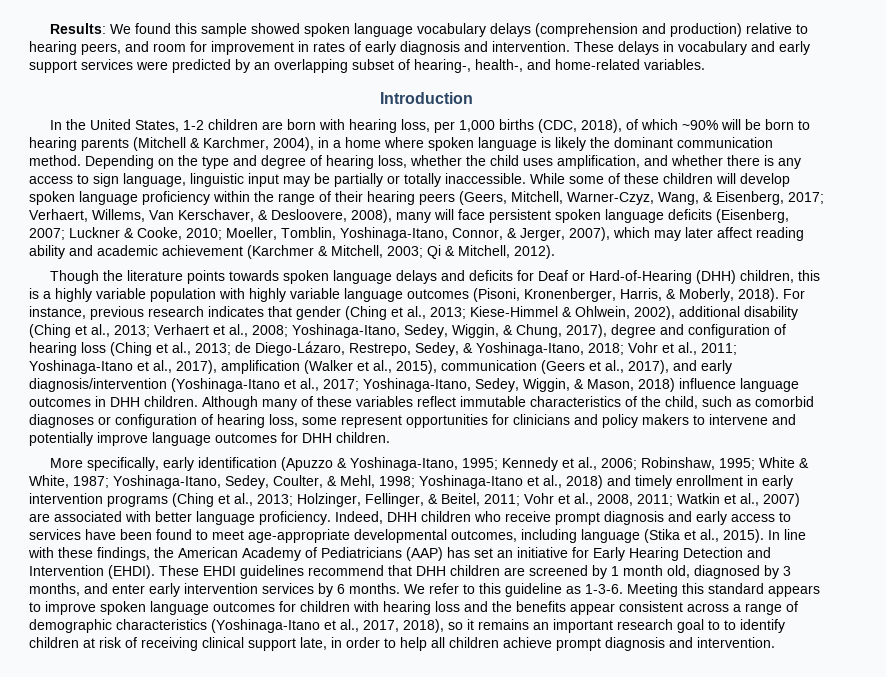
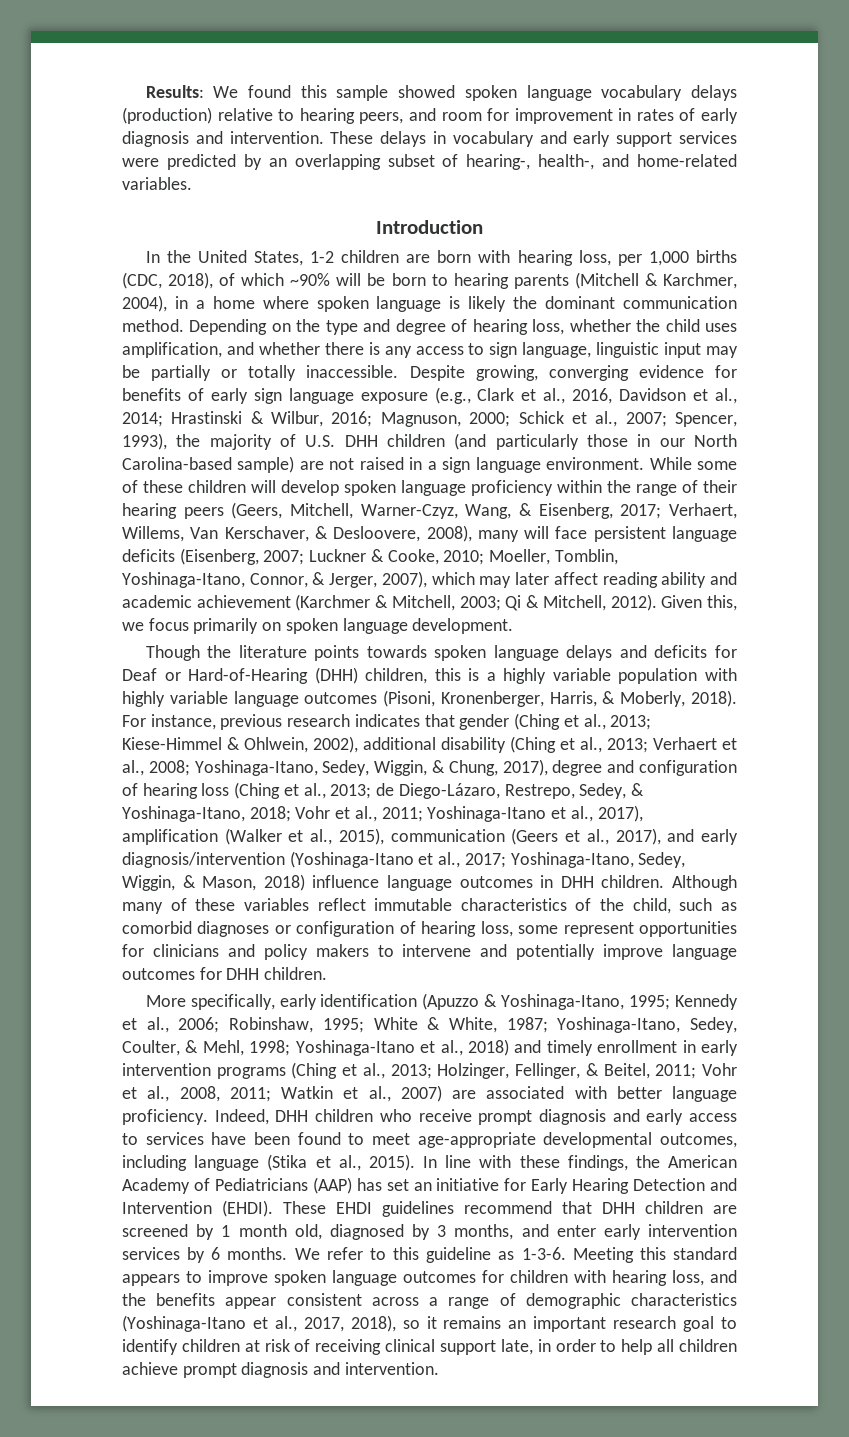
[534,23,742,37] (comprehension and production) -> [122,107,212,124] (production)
(526, 178) none -> [409,365,737,381] [122,387,737,404] [122,411,738,427] [122,433,737,450] [122,456,645,473] Despite growing, converging evidence for benefits of early sign language exposure (e.g., Clark et al., 2016, Davidson et al., 2014; Hrastinski & Wilbur, 2016; Magnuson, 2000; Schick et al., 2007; Spencer, 1993), the majority of U.S. DHH children (and particularly those in our North Carolina-based sample) are not raised in a sign language environment.
[555,209,601,223] spoken -> (666, 534) none
(555, 252) none -> [661,595,738,611] [122,618,514,634] Given this, we focus primarily on spoken language development.
[435,601,460,612] loss -> [672,1270,704,1286] loss,
[724,620,736,630] to -> (737, 1323) none

